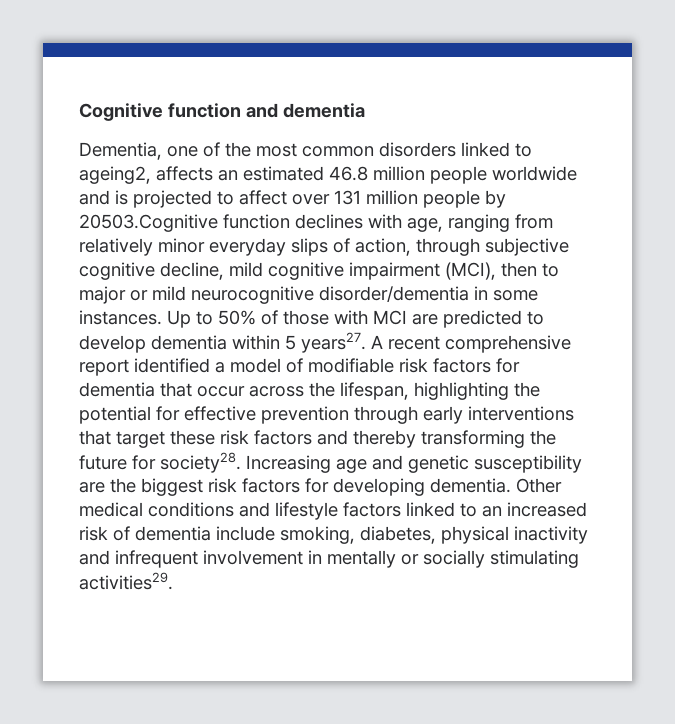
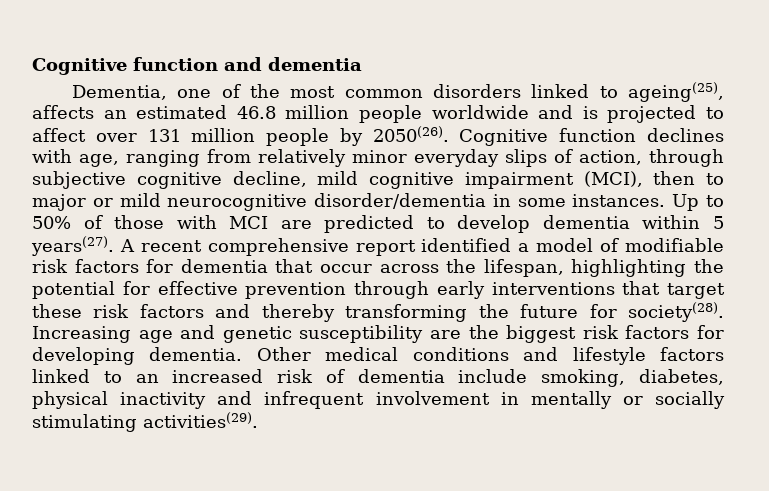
[79,166,151,184] ageing2, -> [628,82,725,102] ageing(25),
[79,214,218,232] 20503.Cognitive -> [372,126,549,146] 2050(26). Cognitive
[301,332,366,353] years27. -> [31,236,114,256] years(27).
[160,452,241,473] society28. -> [628,302,725,322] society(28).
[79,572,173,590] activities29. -> [143,412,258,428] activities(29).

